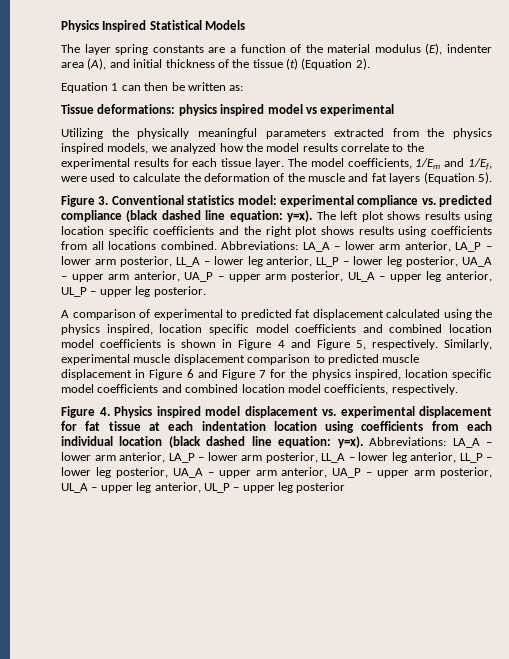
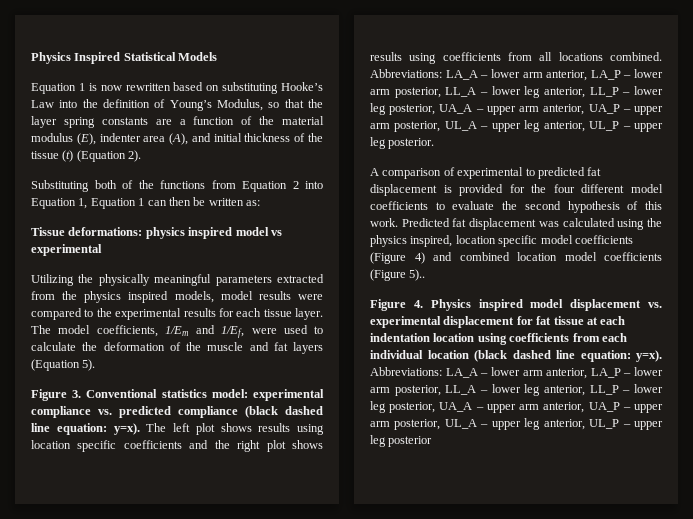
[61,44,80,53] The -> [31,82,323,94] [31,99,323,111] Equation 1 is now rewritten based on substituting Hooke’s Law into the definition of Young’s Modulus, so that the
(370, 64) none -> [31,180,323,192] [31,198,88,209] Substituting both of the functions from Equation 2 into Equation 1,
[151,143,389,154] we analyzed how the model results correlate -> [220,291,323,300] [31,308,82,320] model results were compared
(384, 314) none -> [443,184,663,196] [370,201,662,213] [370,218,559,230] is provided for the four different model coefficients to evaluate the second hypothesis of this work. Predicted fat displacement was
(357, 328) none -> [370,252,425,264] (Figure 4)
[167,339,492,350] [61,354,420,365] [61,369,492,380] [61,384,458,395] is shown in Figure 4 and Figure 5, respectively. Similarly, experimental muscle displacement comparison to predicted muscle displacement in Figure 6 and Figure 7 for the physics inspired, location specific model coefficients and combined location model coefficients, respectively. -> [370,269,426,281] (Figure 5)..

